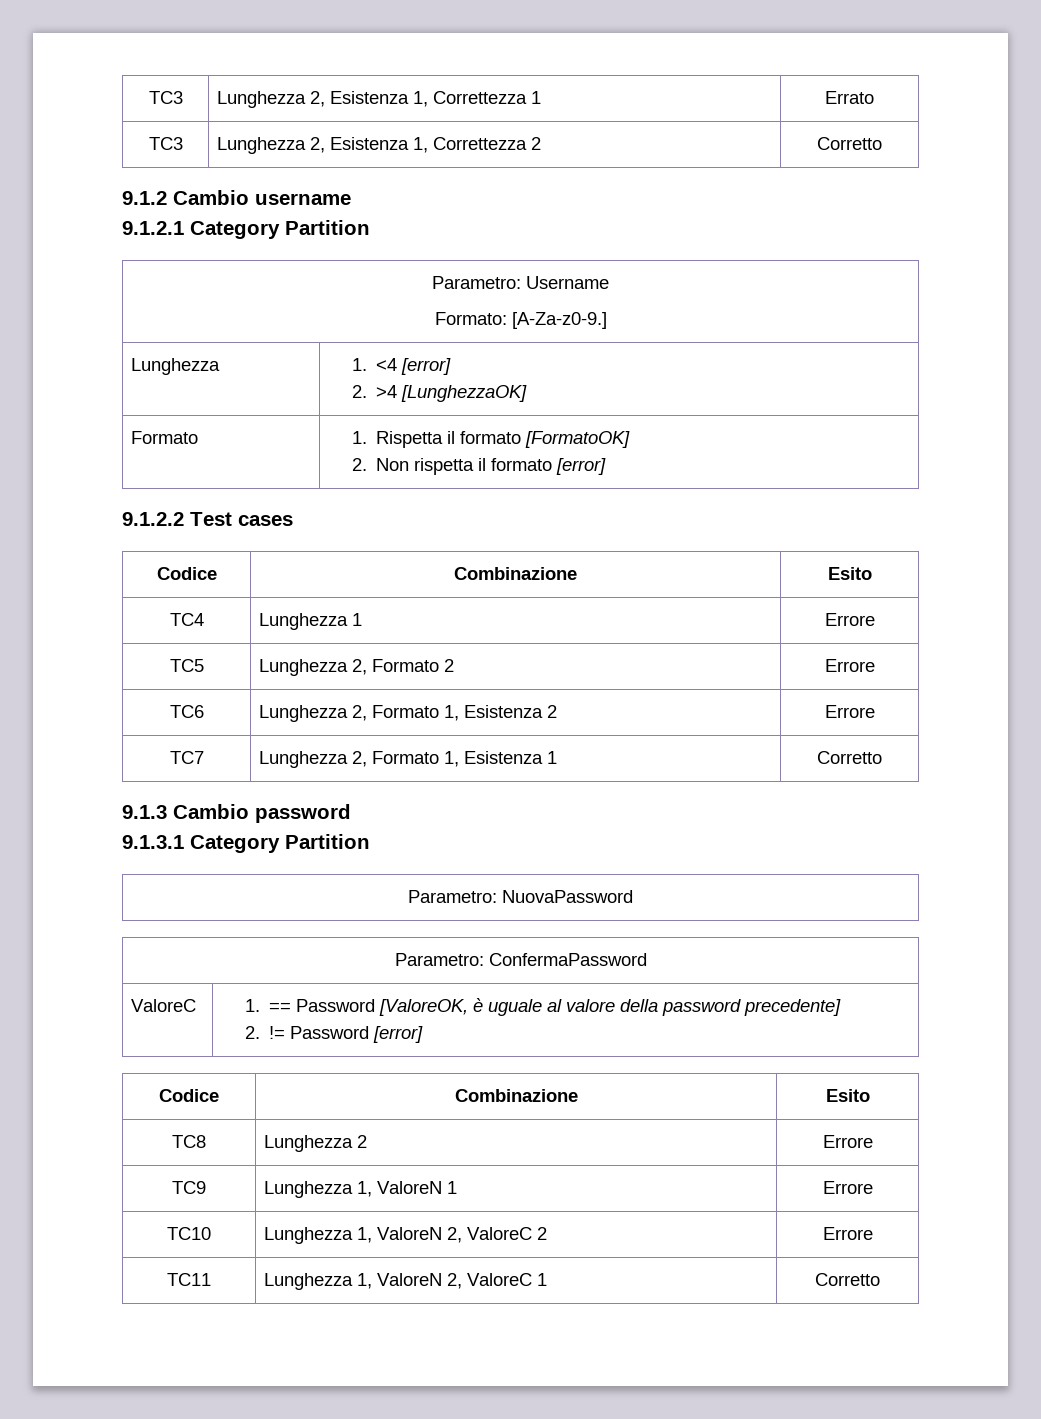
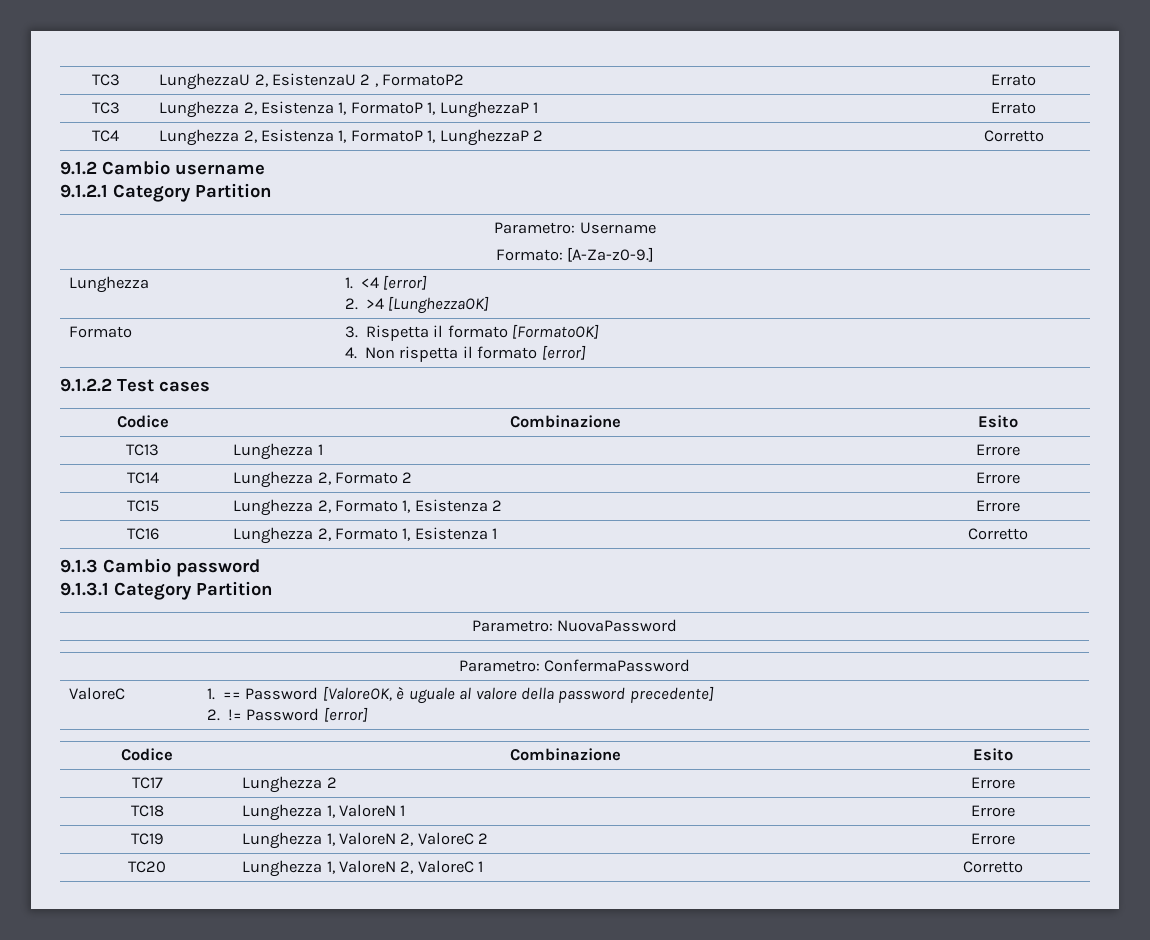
[148,91,183,104] [216,91,541,108] TC3 | Lunghezza 2, Esistenza 1, Correttezza 1 -> [91,74,120,86] [159,73,465,90] TC3 | LunghezzaU 2, EsistenzaU 2 , FormatoP2
[432,137,527,150] Correttezza -> [350,101,539,118] [991,102,1036,114] [92,130,119,142] [159,129,529,146] FormatoP 1, LunghezzaP 1 | Errato // TC4 | Lunghezza 2, Esistenza 1, FormatoP 1, LunghezzaP
[351,431,367,444] 1. -> [344,326,358,338] 3.
[351,458,367,471] 2. -> [344,347,357,359] 4.
[169,613,204,626] TC4 -> [126,444,159,456] TC13
[169,659,204,672] TC5 -> [126,472,159,484] TC14
[169,705,204,718] TC6 -> [126,500,159,512] TC15
[169,751,204,764] TC7 -> [126,528,159,540] TC16
[172,1135,206,1148] TC8 -> [131,777,163,789] TC17
[172,1181,206,1194] TC9 -> [130,805,164,817] TC18
[167,1227,211,1240] TC10 -> [130,833,164,845] TC19
[167,1273,211,1286] TC11 -> [128,861,166,873] TC20

